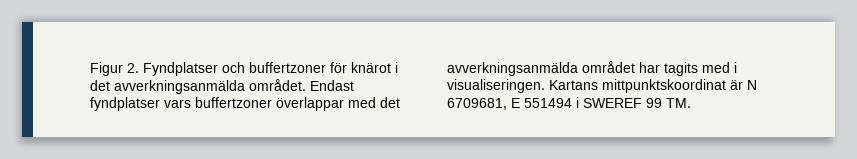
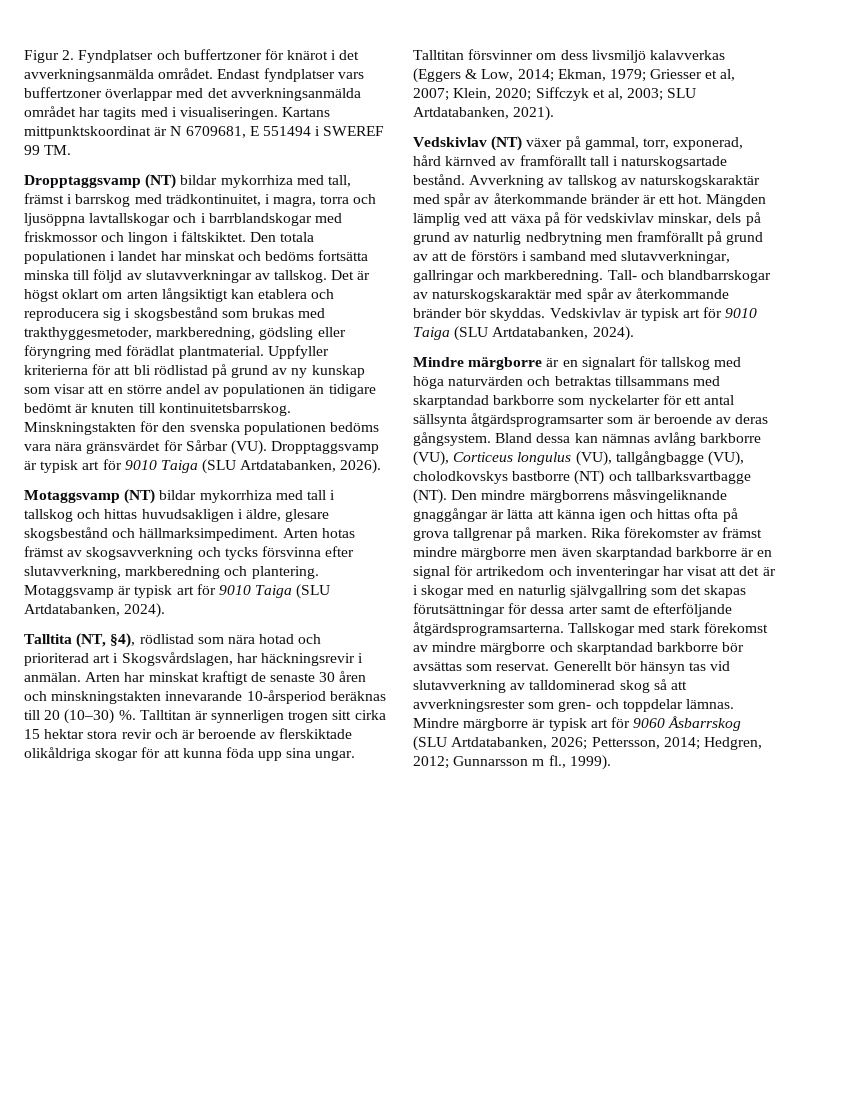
(691, 103) none -> [24,174,351,189] [24,193,377,207] [24,213,342,226] [24,231,315,245] [24,250,369,264] [24,269,371,283] [24,288,335,302] [24,307,326,321] [24,327,346,340] [24,345,329,359] [24,364,365,378] [24,384,376,397] [24,403,291,416] [24,421,379,435] [24,440,380,455] [24,459,382,474] [24,489,336,504] [24,509,330,522] [24,527,355,541] [24,546,355,560] [24,566,319,579] [24,584,331,599] [24,603,166,618] [24,633,322,648] [24,652,364,666] [24,671,367,685] [24,690,386,704] [24,709,386,724] [24,728,353,739] [24,747,356,761] [413,49,725,63] [413,68,736,83] [413,87,697,101] [413,106,555,121] [413,136,744,151] [413,155,728,169] [413,174,760,188] [413,193,767,207] [413,212,761,226] [413,231,764,245] [413,250,731,264] [413,270,771,283] [413,288,729,302] [413,307,758,321] [413,326,634,341] [413,356,742,370] [413,376,720,389] [413,394,735,408] [413,413,769,427] [413,432,762,446] [413,451,744,466] [413,470,751,485] [413,489,727,504] [413,508,738,522] [413,527,763,541] [413,547,773,560] [413,565,776,579] [413,585,747,598] [413,603,733,617] [413,622,768,636] [413,642,745,655] [413,661,731,674] [413,679,687,693] [413,699,734,712] [413,716,742,731] [413,736,762,751] [413,755,611,770] // Dropptaggsvamp (NT) bildar mykorrhiza med tall, främst i barrskog med trädkontinuitet, i magra, torra och ljusöppna lavtallskogar och i barrblandskogar med friskmossor och lingon i fältskiktet. Den totala populationen i landet har minskat och bedöms fortsätta minska till följd av slutavverkningar av tallskog. Det är högst oklart om arten långsiktigt kan etablera och reproducera sig i skogsbestånd som brukas med trakthyggesmetoder, markberedning, gödsling eller föryngring med förädlat plantmaterial. Uppfyller kriterierna för att bli rödlistad på grund av ny kunskap som visar att en större andel av populationen än tidigare bedömt är knuten till kontinuitetsbarrskog. Minskningstakten för den svenska populationen bedöms vara nära gränsvärdet för Sårbar (VU). Dropptaggsvamp är typisk art för 9010 Taiga (SLU Artdatabanken, 2026). // Motaggsvamp (NT) bildar mykorrhiza med tall i tallskog och hittas huvudsakligen i äldre, glesare skogsbestånd och hällmarksimpediment. Arten hotas främst av skogsavverkning och tycks försvinna efter slutavverkning, markberedning och plantering. Motaggsvamp är typisk art för 9010 Taiga (SLU Artdatabanken, 2024). // Talltita (NT, §4), rödlistad som nära hotad och prioriterad art i Skogsvårdslagen, har häckningsrevir i anmälan. Arten har minskat kraftigt de senaste 30 åren och minskningstakten innevarande 10-årsperiod beräknas till 20 (10–30) %. Talltitan är synnerligen trogen sitt cirka 15 hektar stora revir och är beroende av flerskiktade olikåldriga skogar för att kunna föda upp sina ungar. Talltitan försvinner om dess livsmiljö kalavverkas (Eggers & Low, 2014; Ekman, 1979; Griesser et al, 2007; Klein, 2020; Siffczyk et al, 2003; SLU Artdatabanken, 2021). // Vedskivlav (NT) växer på gammal, torr, exponerad, hård kärnved av framförallt tall i naturskogsartade bestånd. Avverkning av tallskog av naturskogskaraktär med spår av återkommande bränder är ett hot. Mängden lämplig ved att växa på för vedskivlav minskar, dels på grund av naturlig nedbrytning men framförallt på grund av att de förstörs i samband med slutavverkningar, gallringar och markberedning. Tall- och blandbarrskogar av naturskogskaraktär med spår av återkommande bränder bör skyddas. Vedskivlav är typisk art för 9010 Taiga (SLU Artdatabanken, 2024). // Mindre märgborre är en signalart för tallskog med höga naturvärden och betraktas tillsammans med skarptandad barkborre som nyckelarter för ett antal sällsynta åtgärdsprogramsarter som är beroende av deras gångsystem. Bland dessa kan nämnas avlång barkborre (VU), Corticeus longulus (VU), tallgångbagge (VU), cholodkovskys bastborre (NT) och tallbarksvartbagge (NT). Den mindre märgborrens måsvingeliknande gnaggångar är lätta att känna igen och hittas ofta på grova tallgrenar på marken. Rika förekomster av främst mindre märgborre men även skarptandad barkborre är en signal för artrikedom och inventeringar har visat att det är i skogar med en naturlig självgallring som det skapas förutsättningar för dessa arter samt de efterföljande åtgärdsprogramsarterna. Tallskogar med stark förekomst av mindre märgborre och skarptandad barkborre bör avsättas som reservat. Generellt bör hänsyn tas vid slutavverkning av talldominerad skog så att avverkningsrester som gren- och toppdelar lämnas. Mindre märgborre är typisk art för 9060 Åsbarrskog (SLU Artdatabanken, 2026; Pettersson, 2014; Hedgren, 2012; Gunnarsson m fl., 1999).

